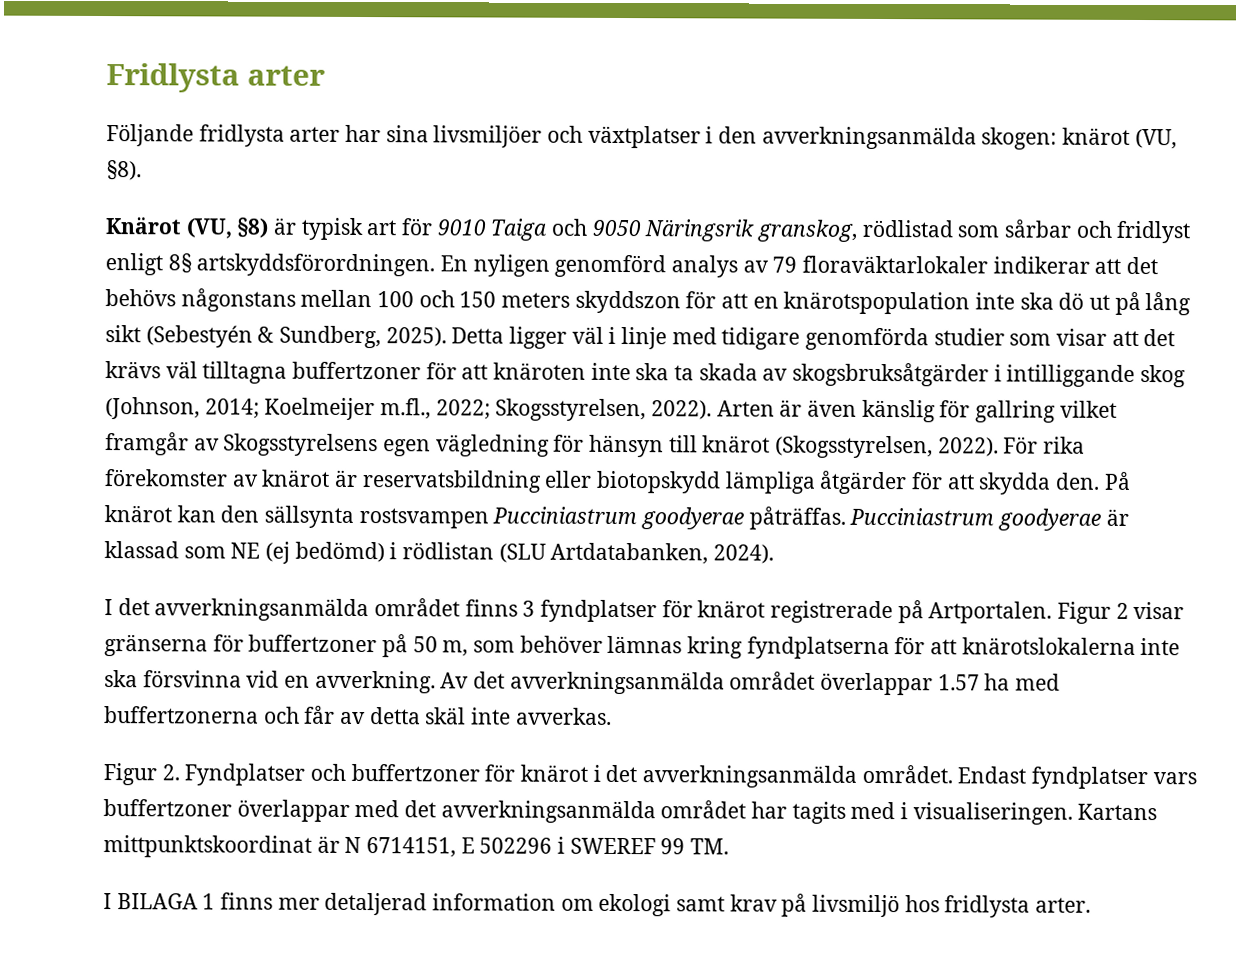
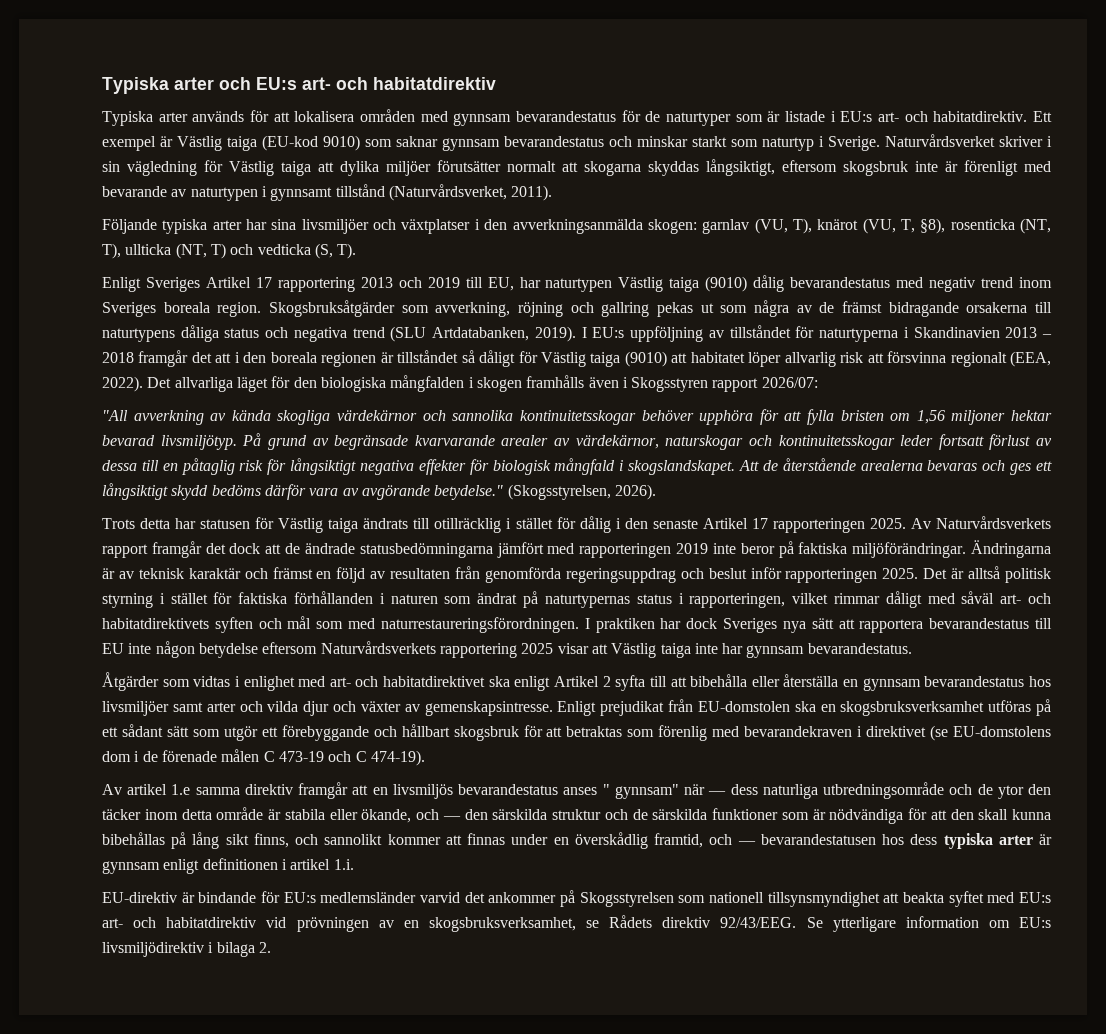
[106,63,325,93] Fridlysta arter -> [102,77,496,94] [102,109,1052,126] [102,134,1052,151] [102,159,1051,176] [102,184,553,201] Typiska arter och EU:s art- och habitatdirektiv // Typiska arter används för att lokalisera områden med gynnsam bevarandestatus för de naturtyper som är listade i EU:s art- och habitatdirektiv. Ett exempel är Västlig taiga (EU-kod 9010) som saknar gynnsam bevarandestatus och minskar starkt som naturtyp i Sverige. Naturvårdsverket skriver i sin vägledning för Västlig taiga att dylika miljöer förutsätter normalt att skogarna skyddas långsiktigt, eftersom skogsbruk inte är förenligt med bevarande av naturtypen i gynnsamt tillstånd (Naturvårdsverket, 2011).
[198,124,285,147] fridlysta -> [162,219,208,234] typiska
[1062,127,1177,150] [106,160,142,181] [105,217,1191,244] [105,253,1159,278] [105,288,1192,316] [105,325,1176,351] [105,361,1187,388] [105,397,1117,423] [105,432,1086,459] [104,469,1131,495] [104,505,1129,531] [104,541,775,565] [104,598,1185,624] [104,634,1181,660] [104,670,1061,696] [104,705,612,725] [103,763,1197,790] [103,799,1158,825] [103,835,730,858] [103,892,1092,918] knärot (VU, §8). // Knärot (VU, §8) är typisk art för 9010 Taiga och 9050 Näringsrik granskog, rödlistad som sårbar och fridlyst enligt 8§ artskyddsförordningen. En nyligen genomförd analys av 79 floraväktarlokaler indikerar att det behövs någonstans mellan 100 och 150 meters skyddszon för att en knärotspopulation inte ska dö ut på lång sikt (Sebestyén & Sundberg, 2025). Detta ligger väl i linje med tidigare genomförda studier som visar att det krävs väl tilltagna buffertzoner för att knäroten inte ska ta skada av skogsbruksåtgärder i intilliggande skog (Johnson, 2014; Koelmeijer m.fl., 2022; Skogsstyrelsen, 2022). Arten är även känslig för gallring vilket framgår av Skogsstyrelsens egen vägledning för hänsyn till knärot (Skogsstyrelsen, 2022). För rika förekomster av knärot är reservatsbildning eller biotopskydd lämpliga åtgärder för att skydda den. På knärot kan den sällsynta rostsvampen Pucciniastrum goodyerae påträffas. Pucciniastrum goodyerae är klassad som NE (ej bedömd) i rödlistan (SLU Artdatabanken, 2024). // I det avverkningsanmälda området finns 3 fyndplatser för knärot registrerade på Artportalen. Figur 2 visar gränserna för buffertzoner på 50 m, som behöver lämnas kring fyndplatserna för att knärotslokalerna inte ska försvinna vid en avverkning. Av det avverkningsanmälda området överlappar 1.57 ha med buffertzonerna och får av detta skäl inte avverkas. // Figur 2. Fyndplatser och buffertzoner för knärot i det avverkningsanmälda området. Endast fyndplatser vars buffertzoner överlappar med det avverkningsanmälda området har tagits med i visualiseringen. Kartans mittpunktskoordinat är N 6714151, E 502296 i SWEREF 99 TM. // I BILAGA 1 finns mer detaljerad information om ekologi samt krav på livsmiljö hos fridlysta arter. -> [702,218,1052,234] [102,243,357,259] [102,275,1053,292] [102,300,1052,317] [102,325,1052,342] [102,350,1052,367] [102,375,818,392] [102,409,1052,425] [102,433,1052,450] [102,458,1053,475] [102,483,656,500] [102,516,1051,533] [102,540,1052,558] [102,566,1052,583] [102,591,1052,608] [102,616,1053,633] [102,641,912,658] [102,672,1051,691] [102,699,1052,716] [102,724,1052,741] [102,749,425,766] [102,782,1051,799] [102,807,1051,824] [102,832,1052,849] [102,858,354,874] [102,890,1051,907] [102,915,1051,932] [102,942,271,957] garnlav (VU, T), knärot (VU, T, §8), rosenticka (NT, T), ullticka (NT, T) och vedticka (S, T). // Enligt Sveriges Artikel 17 rapportering 2013 och 2019 till EU, har naturtypen Västlig taiga (9010) dålig bevarandestatus med negativ trend inom Sveriges boreala region. Skogsbruksåtgärder som avverkning, röjning och gallring pekas ut som några av de främst bidragande orsakerna till naturtypens dåliga status och negativa trend (SLU Artdatabanken, 2019). I EU:s uppföljning av tillståndet för naturtyperna i Skandinavien 2013 – 2018 framgår det att i den boreala regionen är tillståndet så dåligt för Västlig taiga (9010) att habitatet löper allvarlig risk att försvinna regionalt (EEA, 2022). Det allvarliga läget för den biologiska mångfalden i skogen framhålls även i Skogsstyren rapport 2026/07: // "All avverkning av kända skogliga värdekärnor och sannolika kontinuitetsskogar behöver upphöra för att fylla bristen om 1,56 miljoner hektar bevarad livsmiljötyp. På grund av begränsade kvarvarande arealer av värdekärnor, naturskogar och kontinuitetsskogar leder fortsatt förlust av dessa till en påtaglig risk för långsiktigt negativa effekter för biologisk mångfald i skogslandskapet. Att de återstående arealerna bevaras och ges ett långsiktigt skydd bedöms därför vara av avgörande betydelse." (Skogsstyrelsen, 2026). // Trots detta har statusen för Västlig taiga ändrats till otillräcklig i stället för dålig i den senaste Artikel 17 rapporteringen 2025. Av Naturvårdsverkets rapport framgår det dock att de ändrade statusbedömningarna jämfört med rapporteringen 2019 inte beror på faktiska miljöförändringar. Ändringarna är av teknisk karaktär och främst en följd av resultaten från genomförda regeringsuppdrag och beslut inför rapporteringen 2025. Det är alltså politisk styrning i stället för faktiska förhållanden i naturen som ändrat på naturtypernas status i rapporteringen, vilket rimmar dåligt med såväl art- och habitatdirektivets syften och mål som med naturrestaureringsförordningen. I praktiken har dock Sveriges nya sätt att rapportera bevarandestatus till EU inte någon betydelse eftersom Naturvårdsverkets rapportering 2025 visar att Västlig taiga inte har gynnsam bevarandestatus. // Åtgärder som vidtas i enlighet med art- och habitatdirektivet ska enligt Artikel 2 syfta till att bibehålla eller återställa en gynnsam bevarandestatus hos livsmiljöer samt arter och vilda djur och växter av gemenskapsintresse. Enligt prejudikat från EU-domstolen ska en skogsbruksverksamhet utföras på ett sådant sätt som utgör ett förebyggande och hållbart skogsbruk för att betraktas som förenlig med bevarandekraven i direktivet (se EU-domstolens dom i de förenade målen C 473-19 och C 474-19). // Av artikel 1.e samma direktiv framgår att en livsmiljös bevarandestatus anses " gynnsam" när — dess naturliga utbredningsområde och de ytor den täcker inom detta område är stabila eller ökande, och — den särskilda struktur och de särskilda funktioner som är nödvändiga för att den skall kunna bibehållas på lång sikt finns, och sannolikt kommer att finnas under en överskådlig framtid, och — bevarandestatusen hos dess typiska arter är gynnsam enligt definitionen i artikel 1.i. // EU-direktiv är bindande för EU:s medlemsländer varvid det ankommer på Skogsstyrelsen som nationell tillsynsmyndighet att beakta syftet med EU:s art- och habitatdirektiv vid prövningen av en skogsbruksverksamhet, se Rådets direktiv 92/43/EEG. Se ytterligare information om EU:s livsmiljödirektiv i bilaga 2.

